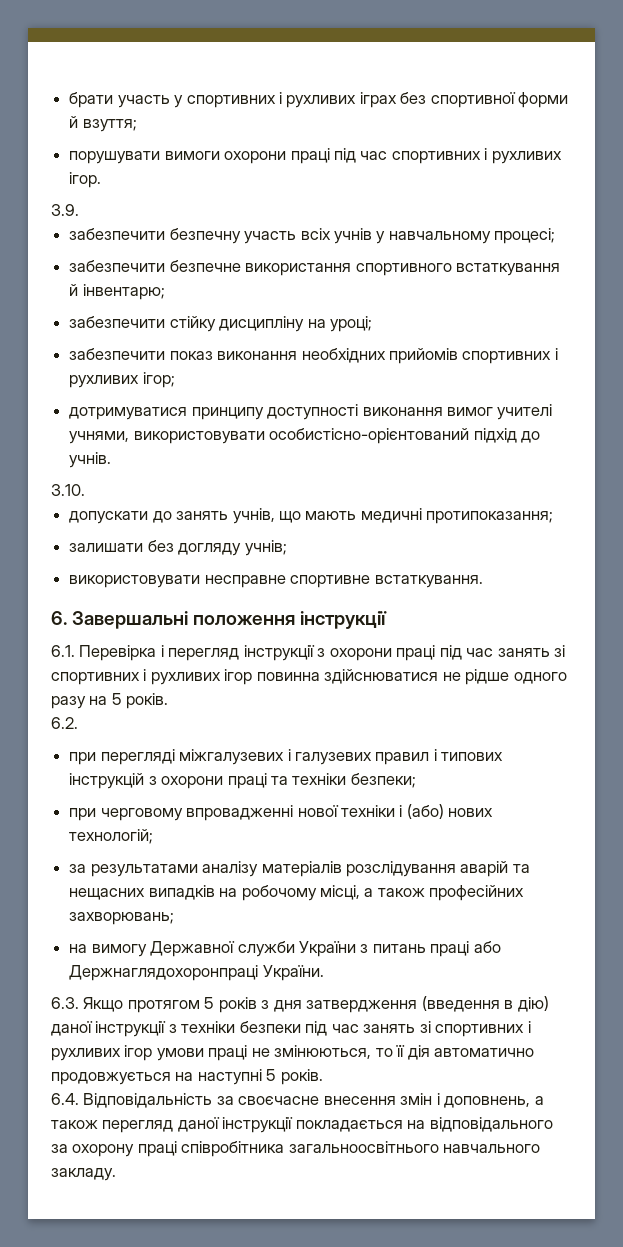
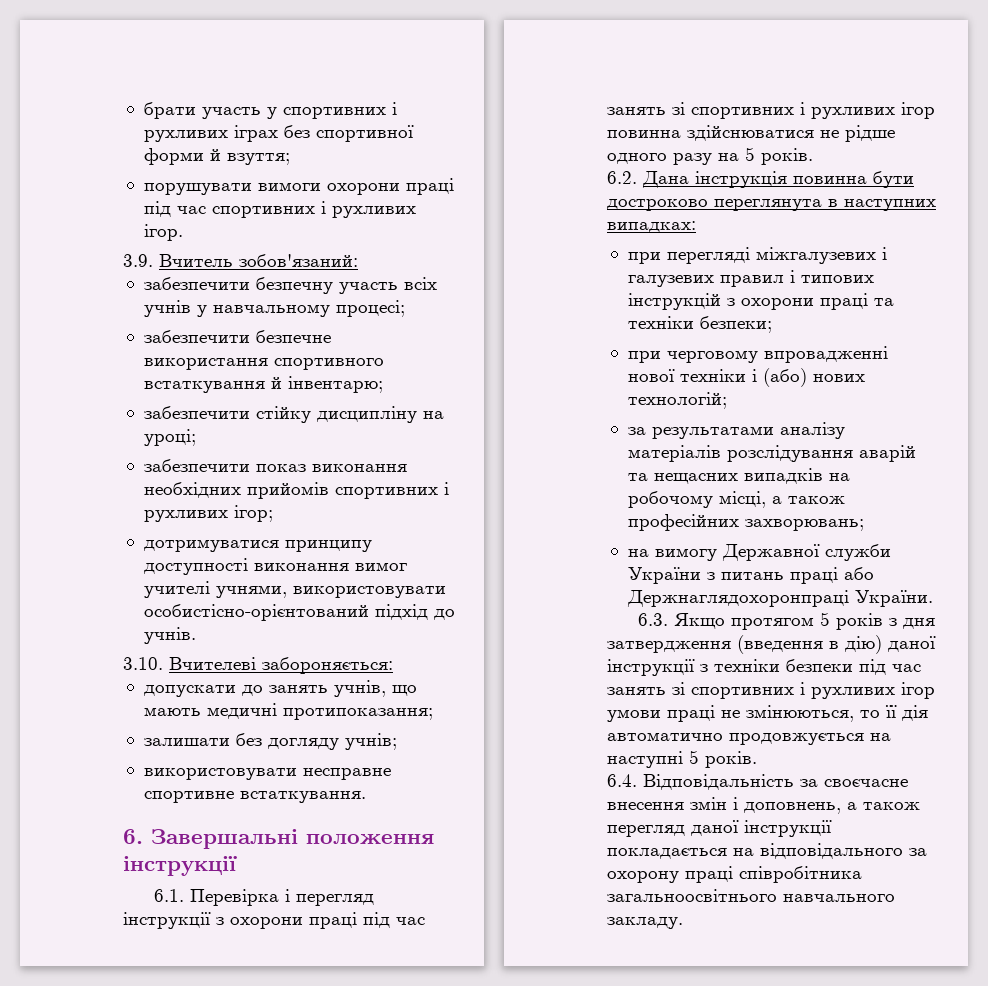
(79, 210) none -> [159,254,358,267] Вчитель зобов'язаний:
(85, 490) none -> [169,657,393,674] Вчителеві забороняється:
(78, 723) none -> [642,171,914,188] [607,199,936,211] [607,221,696,233] Дана інструкція повинна бути достроково переглянута в наступних випадках:

